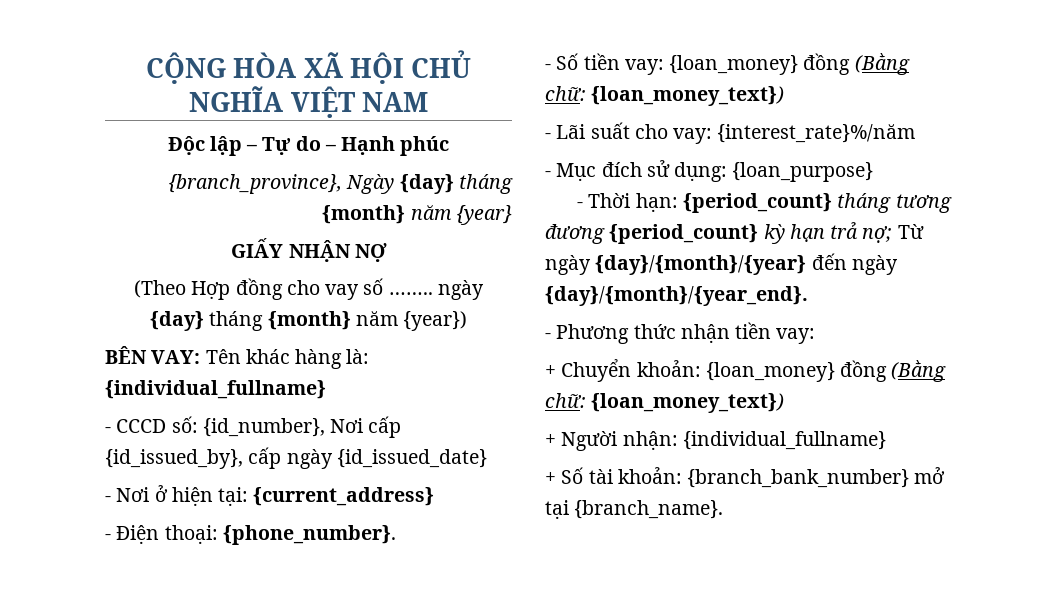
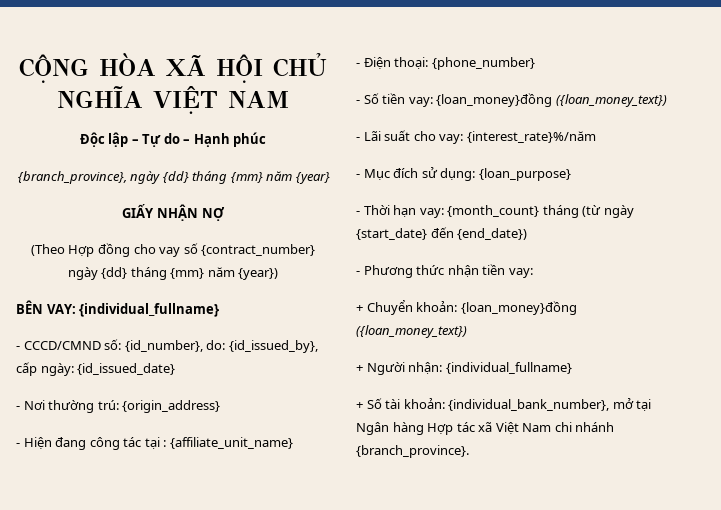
[346,174,513,194] [322,205,406,224] Ngày {day} tháng {month} -> [130,171,263,184] ngày {dd} tháng {mm}
[388,280,484,300] [149,311,351,331] …….. ngày {day} tháng {month} -> [201,244,316,256] [67,267,205,280] {contract_number} ngày {dd} tháng {mm}
[205,349,370,369] Tên khác hàng là: -> (76, 309) none
[116,419,167,433] CCCD -> [23,341,101,350] CCCD/CMND
[330,416,402,438] Nơi cấp -> [206,340,226,350] do:
[286,449,333,469] ngày -> [40,363,74,376] ngày:
[154,485,435,506] ở hiện tại: {current_address} -> [48,400,221,413] [16,437,293,450] thường trú: {origin_address} // - Hiện đang công tác tại : {affiliate_unit_name}
[222,525,396,545] {phone_number}. -> [431,57,535,70] {phone_number}
[669,53,910,75] [545,86,785,106] {loan_money} đồng (Bằng chữ: {loan_money_text}) -> [436,93,667,107] {loan_money}đồng ({loan_money_text})
[635,193,952,213] [545,222,924,244] [545,253,898,275] [545,286,808,306] hạn: {period_count} tháng tương đương {period_count} kỳ hạn trả nợ; Từ ngày {day}/{month}/{year} đến ngày {day}/{month}/{year_end}. -> [393,205,634,218] [356,227,528,240] hạn vay: {month_count} tháng (từ ngày {start_date} đến {end_date})
[705,360,947,382] [545,393,785,413] {loan_money} đồng (Bằng chữ: {loan_money_text}) -> [460,301,577,315] [356,325,467,338] {loan_money}đồng ({loan_money_text})
[687,469,910,488] {branch_bank_number} -> [448,399,610,411] {individual_bank_number},
[574,500,724,519] {branch_name}. -> [356,422,615,435] [356,445,469,458] Ngân hàng Hợp tác xã Việt Nam chi nhánh {branch_province}.

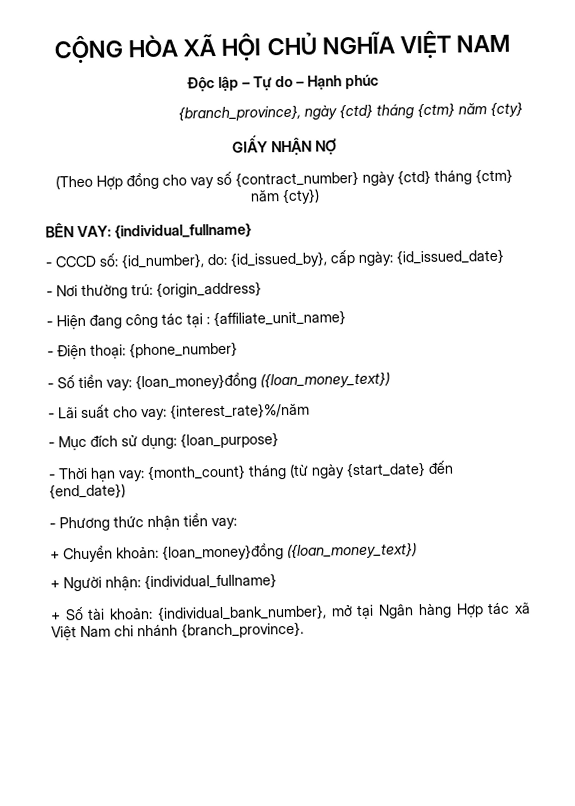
[162,171,330,184] {dd} tháng {mm} năm {year} -> [339,101,523,120] {ctd} tháng {ctm} năm {cty}
[101,267,279,280] {dd} tháng {mm} năm {year}) -> [397,168,513,186] [249,188,320,205] {ctd} tháng {ctm} năm {cty})
[23,341,101,350] CCCD/CMND -> [55,255,97,268] CCCD

